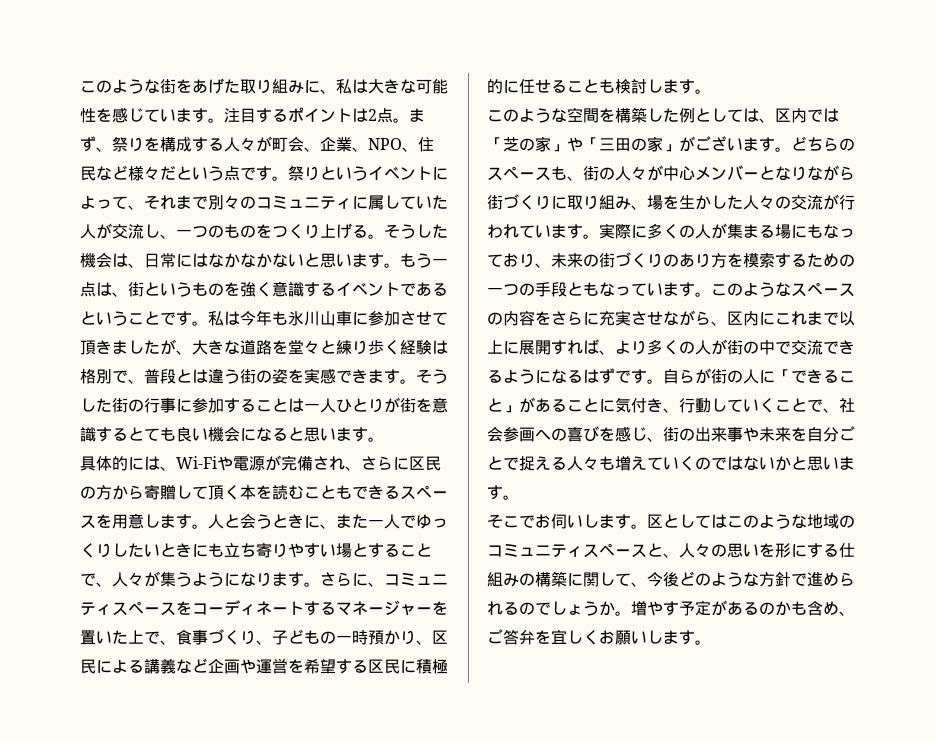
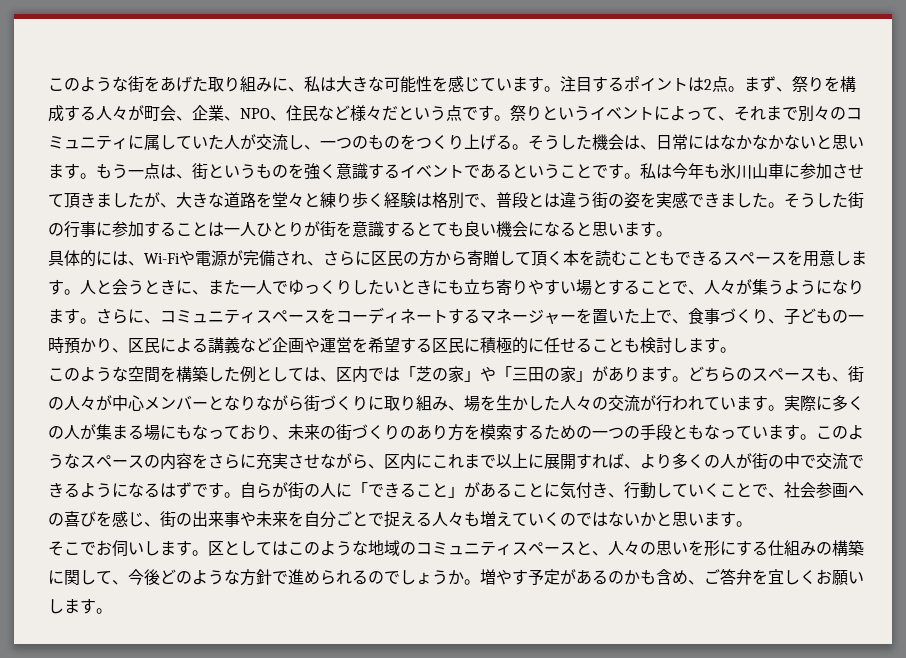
[384,369,400,384] す -> [736,192,768,208] した
[695,136,743,151] ござい -> [608,366,640,382] あり

